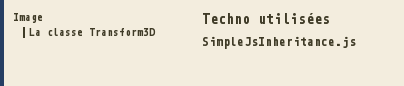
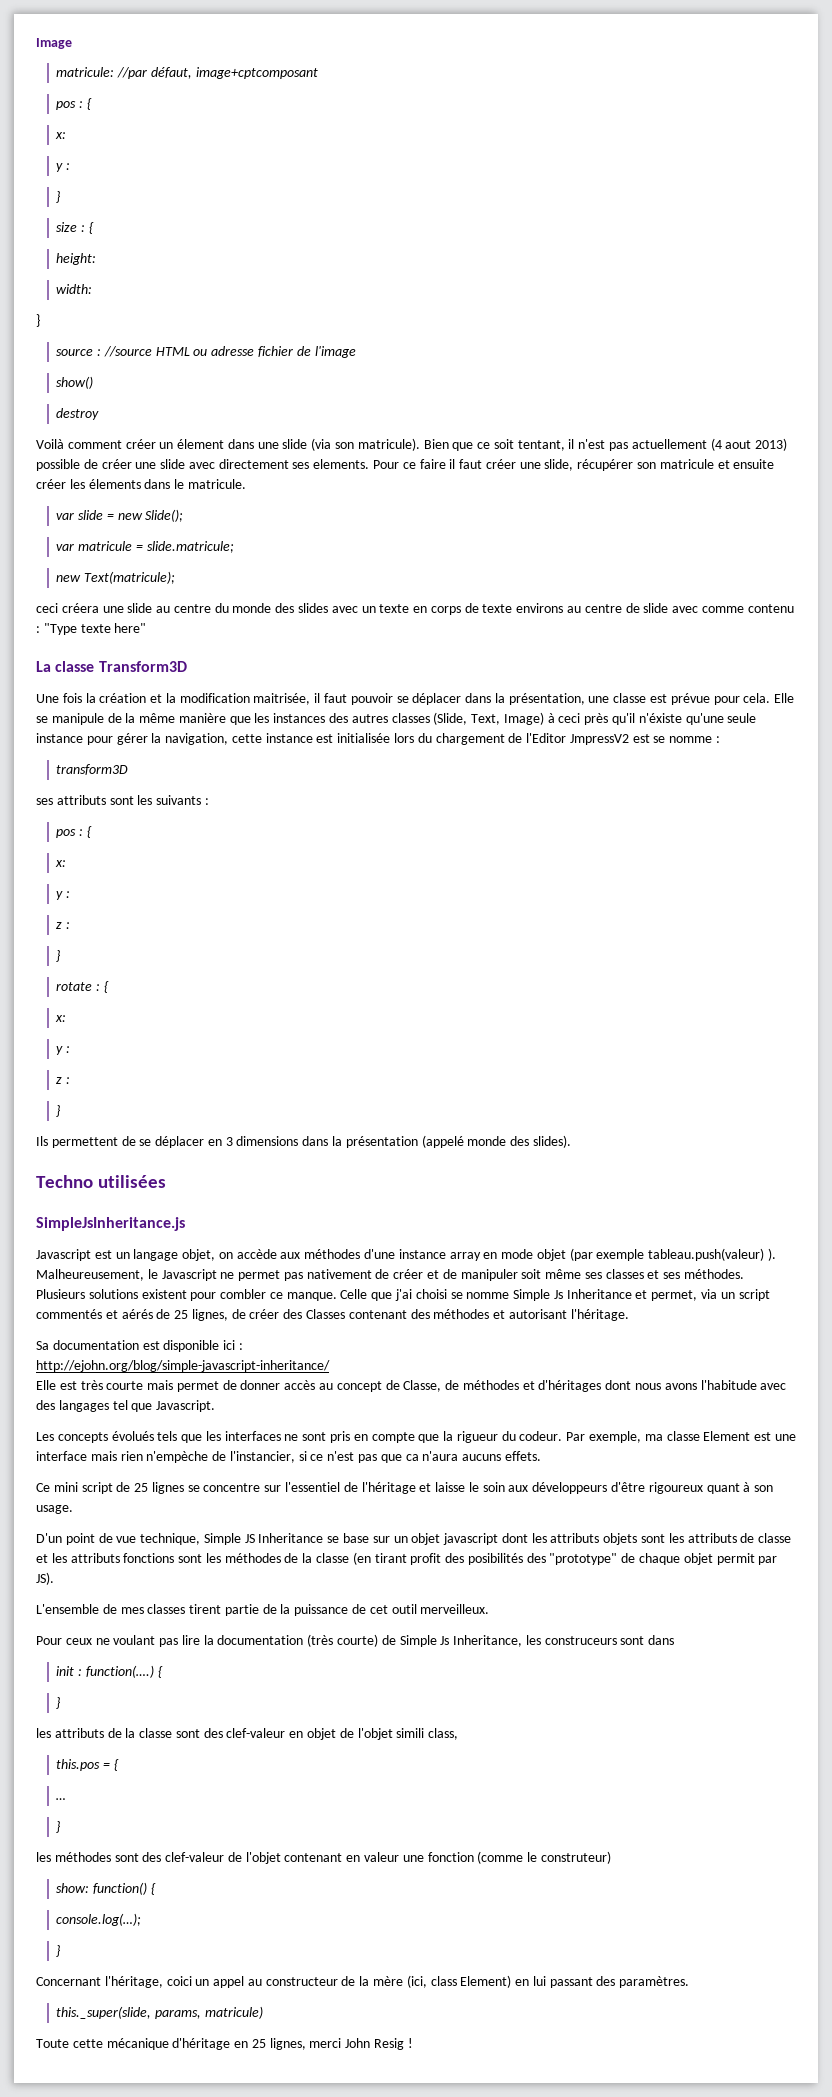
[28,28,156,36] [202,13,330,24] [202,36,356,49] La classe Transform3D // Techno utilisées // SimpleJsInheritance.js -> [56,67,318,79] [56,98,92,110] [55,132,67,139] [56,163,71,172] [56,191,61,203] [56,222,94,234] [56,253,97,265] [56,284,93,294] [36,314,40,327] [56,346,356,358] [56,376,94,389] [56,408,100,420] [36,438,788,451] [36,459,775,471] [36,479,246,489] [56,509,184,522] [56,541,234,553] [56,571,176,584] [36,603,794,615] [36,623,147,635] [36,661,187,672] [36,693,795,705] [36,712,757,725] [36,733,721,745] [56,764,129,775] [36,795,209,805] [56,826,92,838] [55,860,67,867] [56,891,71,900] [56,922,71,929] [56,950,61,962] [56,981,109,993] [55,1015,67,1022] [56,1046,71,1055] [56,1077,71,1084] [56,1105,61,1117] [36,1135,571,1148] [36,1175,167,1188] [36,1217,185,1231] [36,1248,777,1261] [36,1269,745,1281] [36,1289,770,1301] [36,1309,629,1321] [36,1340,243,1352] [36,1360,330,1372] [36,1380,787,1392] [36,1400,216,1412] [36,1431,796,1443] [36,1451,541,1463] [36,1482,774,1494] [36,1505,73,1514] [36,1533,792,1545] [36,1552,778,1565] [36,1572,54,1585] [36,1604,490,1616] [36,1634,675,1647] [56,1665,163,1678] [56,1697,61,1709] [36,1728,459,1740] [56,1759,119,1771] [56,1798,67,1800] [56,1821,61,1833] [36,1851,611,1864] [56,1882,156,1895] [56,1913,142,1926] [56,1945,61,1957] [36,1975,690,1988] [56,2006,263,2019] [36,2038,413,2050] matricule: //par défaut, image+cptcomposant // pos : { // x: // y : // } // size : { // height: // width: // } // source : //source HTML ou adresse fichier de l'image // show() // destroy // Voilà comment créer un élement dans une slide (via son matricule). Bien que ce soit tentant, il n'est pas actuellement (4 aout 2013) possible de créer une slide avec directement ses elements. Pour ce faire il faut créer une slide, récupérer son matricule et ensuite créer les élements dans le matricule. // var slide = new Slide(); // var matricule = slide.matricule; // new Text(matricule); // ceci créera une slide au centre du monde des slides avec un texte en corps de texte environs au centre de slide avec comme contenu : "Type texte here" // La classe Transform3D // Une fois la création et la modification maitrisée, il faut pouvoir se déplacer dans la présentation, une classe est prévue pour cela. Elle se manipule de la même manière que les instances des autres classes (Slide, Text, Image) à ceci près qu'il n'éxiste qu'une seule instance pour gérer la navigation, cette instance est initialisée lors du chargement de l'Editor JmpressV2 est se nomme : // transform3D // ses attributs sont les suivants : // pos : { // x: // y : // z : // } // rotate : { // x: // y : // z : // } // Ils permettent de se déplacer en 3 dimensions dans la présentation (appelé monde des slides). // Techno utilisées // SimpleJsInheritance.js // Javascript est un langage objet, on accède aux méthodes d'une instance array en mode objet (par exemple tableau.push(valeur) ). Malheureusement, le Javascript ne permet pas nativement de créer et de manipuler soit même ses classes et ses méthodes. Plusieurs solutions existent pour combler ce manque. Celle que j'ai choisi se nomme Simple Js Inheritance et permet, via un script commentés et aérés de 25 lignes, de créer des Classes contenant des méthodes et autorisant l'héritage. // Sa documentation est disponible ici : // http://ejohn.org/blog/simple-javascript-inheritance/ // Elle est très courte mais permet de donner accès au concept de Classe, de méthodes et d'héritages dont nous avons l'habitude avec des langages tel que Javascript. // Les concepts évolués tels que les interfaces ne sont pris en compte que la rigueur du codeur. Par exemple, ma classe Element est une interface mais rien n'empèche de l'instancier, si ce n'est pas que ca n'aura aucuns effets. // Ce mini script de 25 lignes se concentre sur l'essentiel de l'héritage et laisse le soin aux développeurs d'être rigoureux quant à son usage. // D'un point de vue technique, Simple JS Inheritance se base sur un objet javascript dont les attributs objets sont les attributs de classe et les attributs fonctions sont les méthodes de la classe (en tirant profit des posibilités des "prototype" de chaque objet permit par JS). // L'ensemble de mes classes tirent partie de la puissance de cet outil merveilleux. // Pour ceux ne voulant pas lire la documentation (très courte) de Simple Js Inheritance, les construceurs sont dans // init : function(….) { // } // les attributs de la classe sont des clef-valeur en objet de l'objet simili class, // this.pos = { // … // } // les méthodes sont des clef-valeur de l'objet contenant en valeur une fonction (comme le construteur) // show: function() { // console.log(…); // } // Concernant l'héritage, coici un appel au constructeur de la mère (ici, class Element) en lui passant des paramètres. // this._super(slide, params, matricule) // Toute cette mécanique d'héritage en 25 lignes, merci John Resig !

